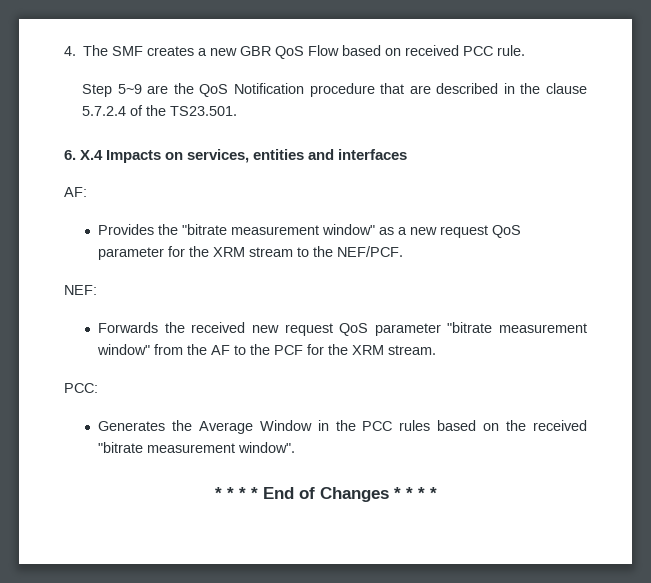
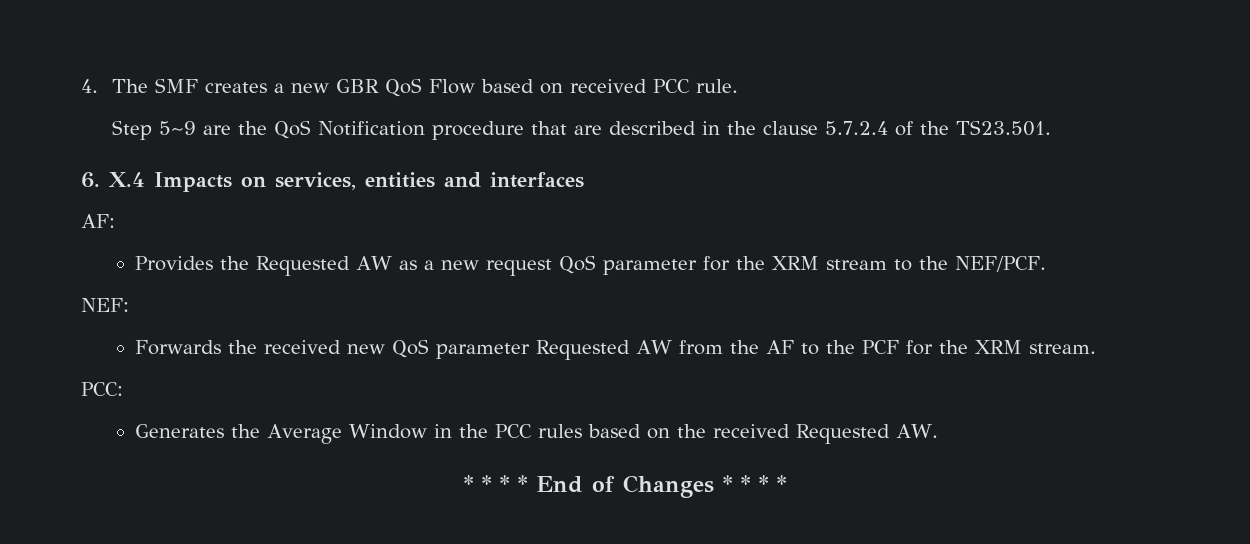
[182,224,376,235] "bitrate measurement window" -> [256,256,393,276] Requested AW
[284,322,587,336] [97,344,151,355] request QoS parameter "bitrate measurement window" -> [392,339,673,360] QoS parameter Requested AW
[98,442,296,453] "bitrate measurement window". -> [795,424,938,444] Requested AW.

